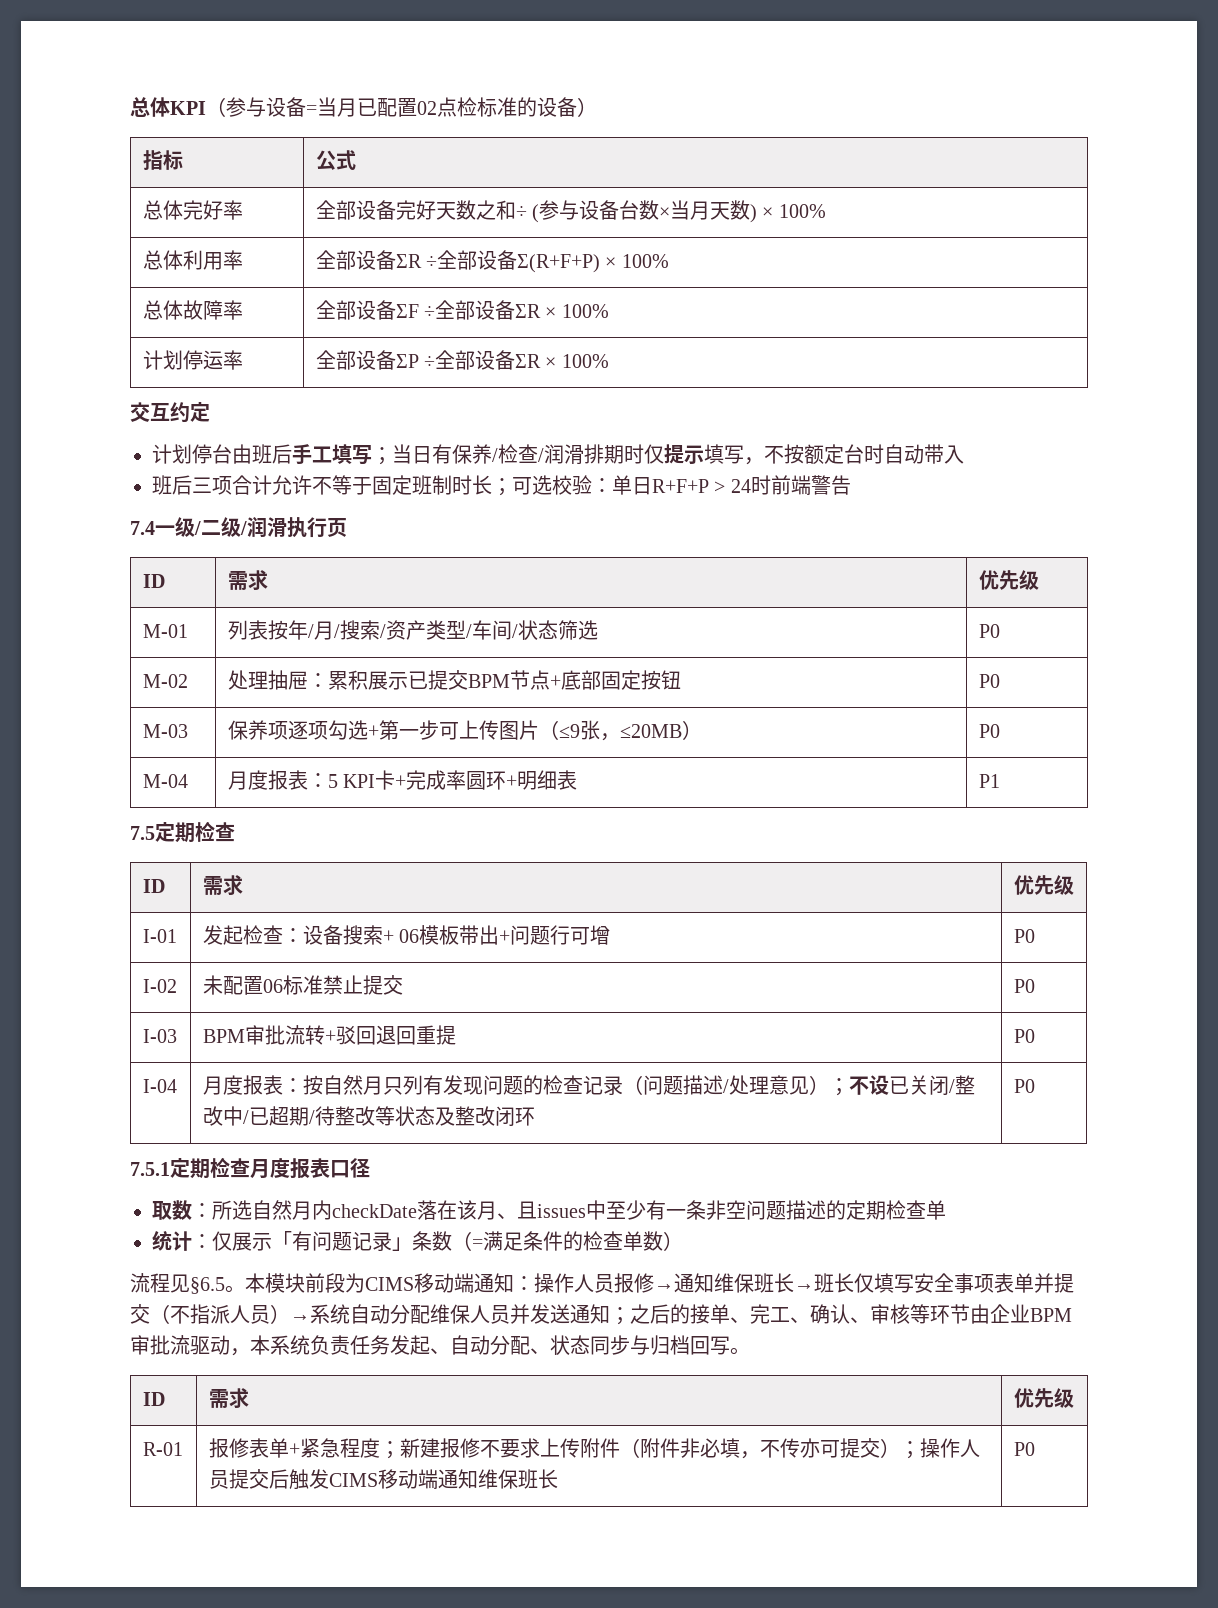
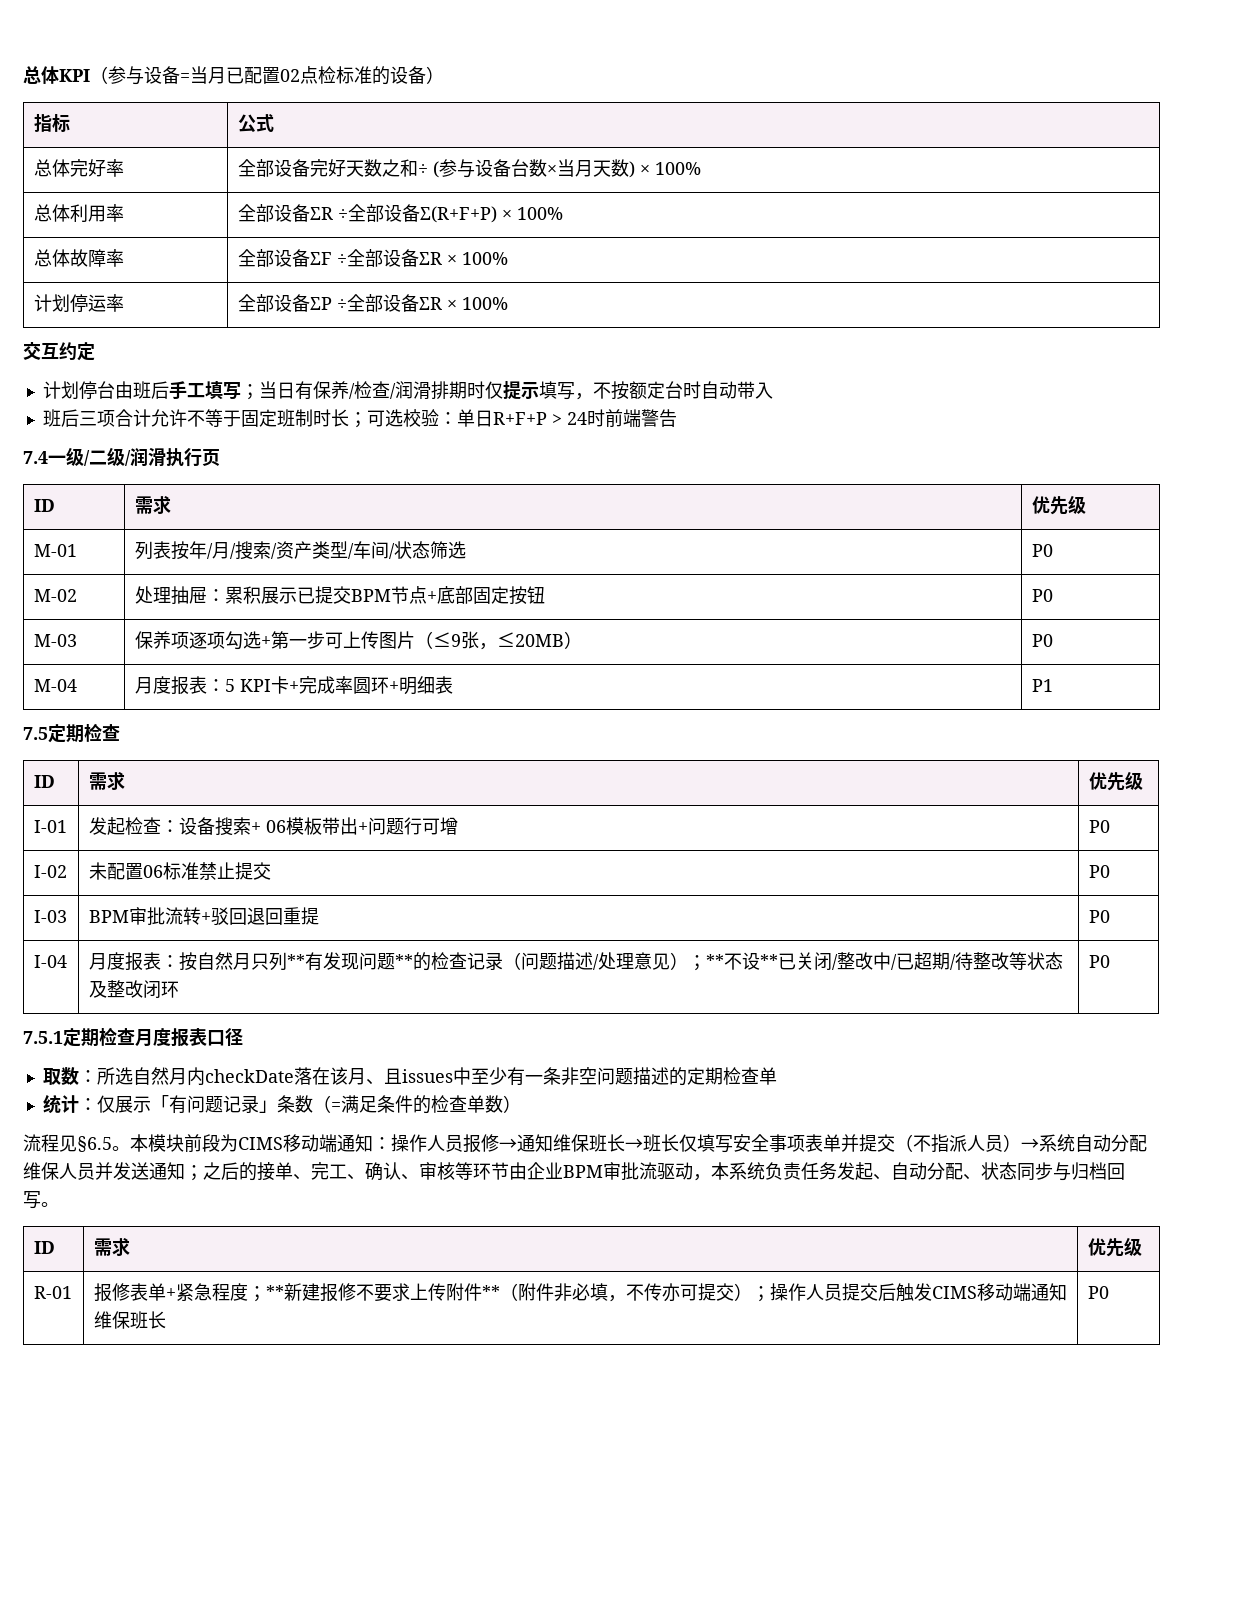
(423, 1085) none -> [286,954,305,968] **
(523, 1085) none -> [394,954,413,968] **
[848,1075,889,1095] 不设 -> [705,952,778,970] **不设**
(400, 1450) none -> [265,1285,284,1299] **
(620, 1448) none -> [481,1285,500,1299] **

